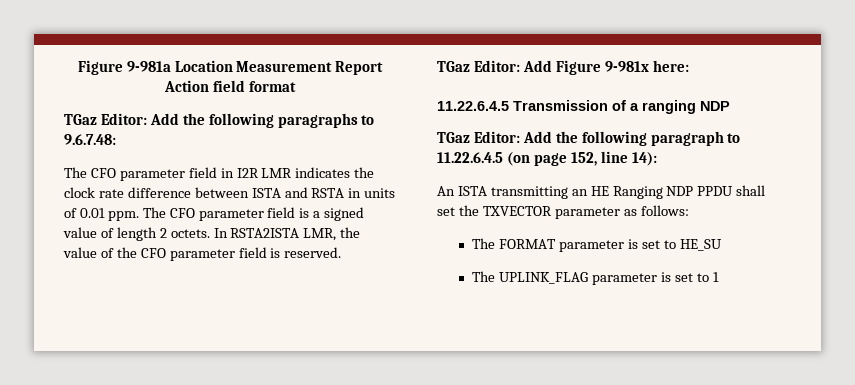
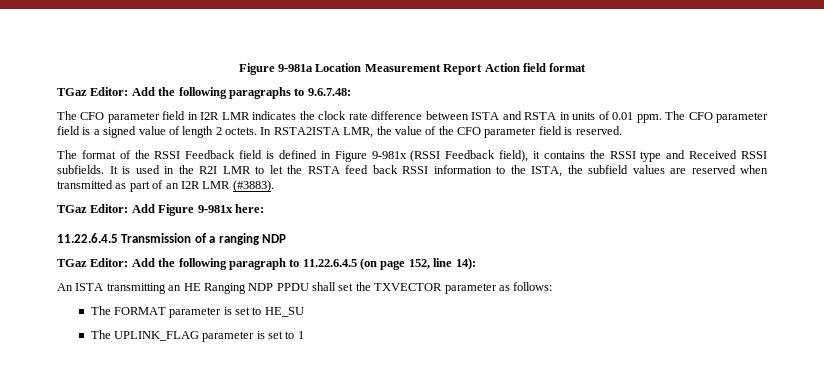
(342, 252) none -> [57,150,768,162] [57,165,768,177] [57,180,274,192] // The format of the RSSI Feedback field is defined in Figure 9-981x (RSSI Feedback field), it contains the RSSI type and Received RSSI subfields. It is used in the R2I LMR to let the RSTA feed back RSSI information to the ISTA, the subfield values are reserved when transmitted as part of an I2R LMR (#3883).

